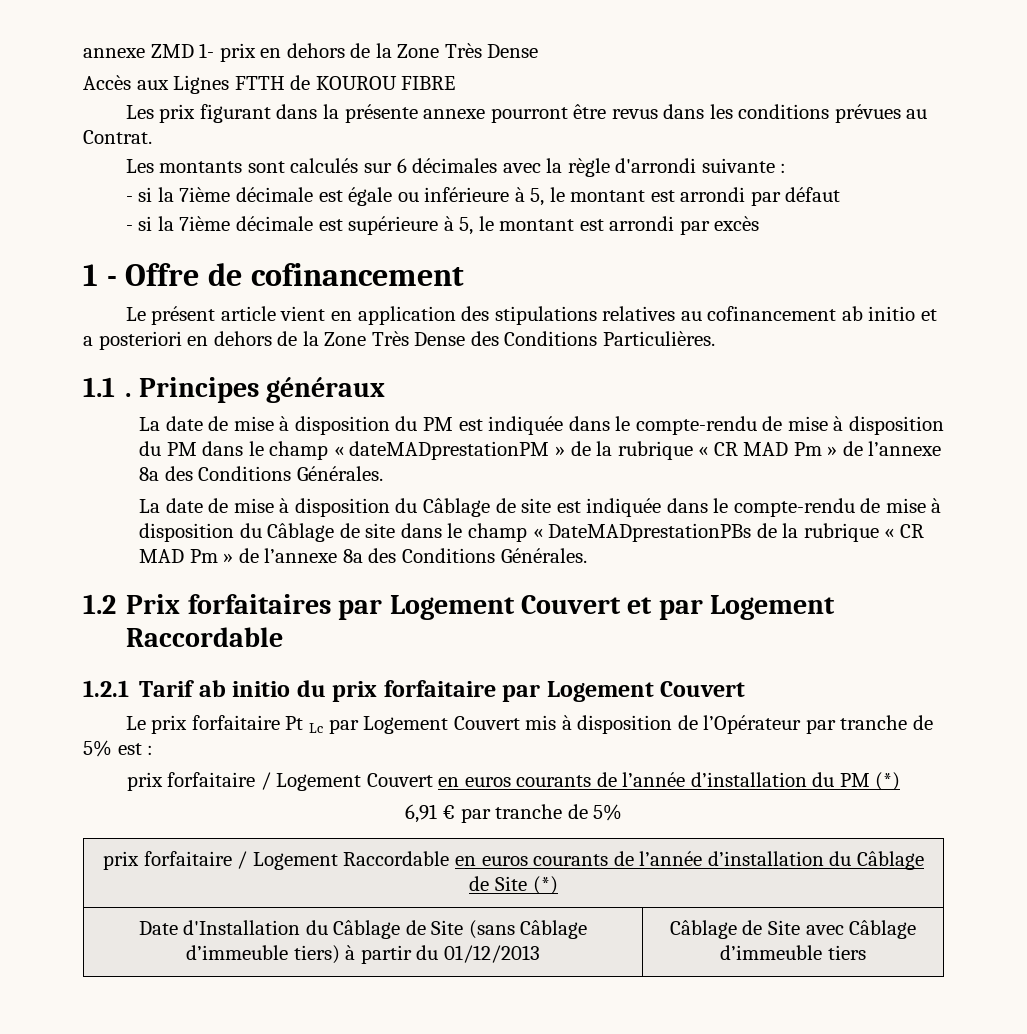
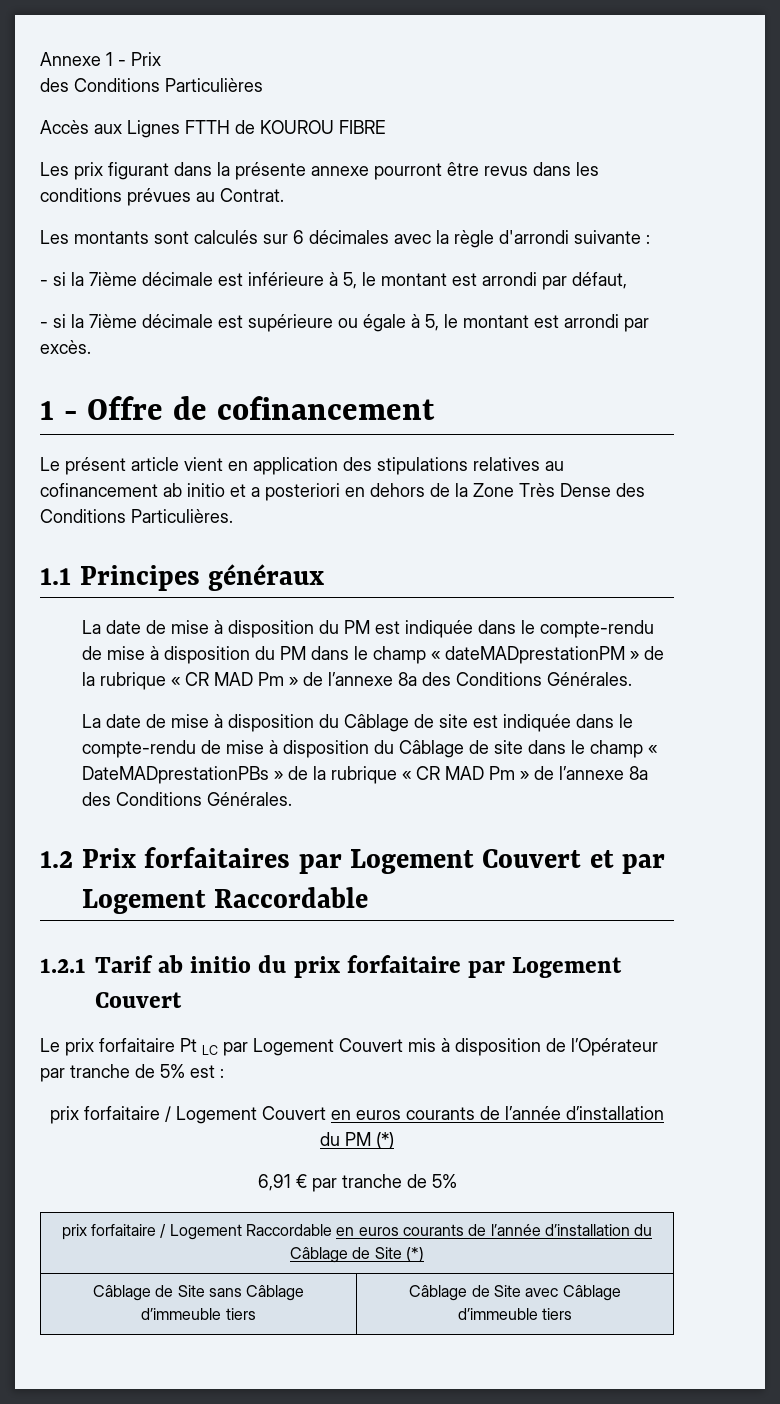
[83,43,539,62] annexe ZMD 1- prix en dehors de la Zone Très Dense -> [40,52,161,66] [40,78,263,92] Annexe 1 - Prix // des Conditions Particulières
[348,187,419,206] égale ou -> (243, 279) none
[785,187,841,202] défaut -> [572,272,627,289] défaut,
[443,216,760,235] à 5, le montant est arrondi par excès -> [338,314,649,332] [40,340,91,354] ou égale à 5, le montant est arrondi par excès.
[125,393,132,397] . -> (71, 576) none
(752, 532) none -> [273,771,283,780] »
[308,723,323,733] Lc -> [202,1045,218,1055] LC
[138,920,588,939] [186,945,540,964] Date d'Installation du Câblage de Site (sans Câblage d’immeuble tiers) à partir du 01/12/2013 -> [92,1285,305,1301] [141,1308,256,1320] Câblage de Site sans Câblage d’immeuble tiers

